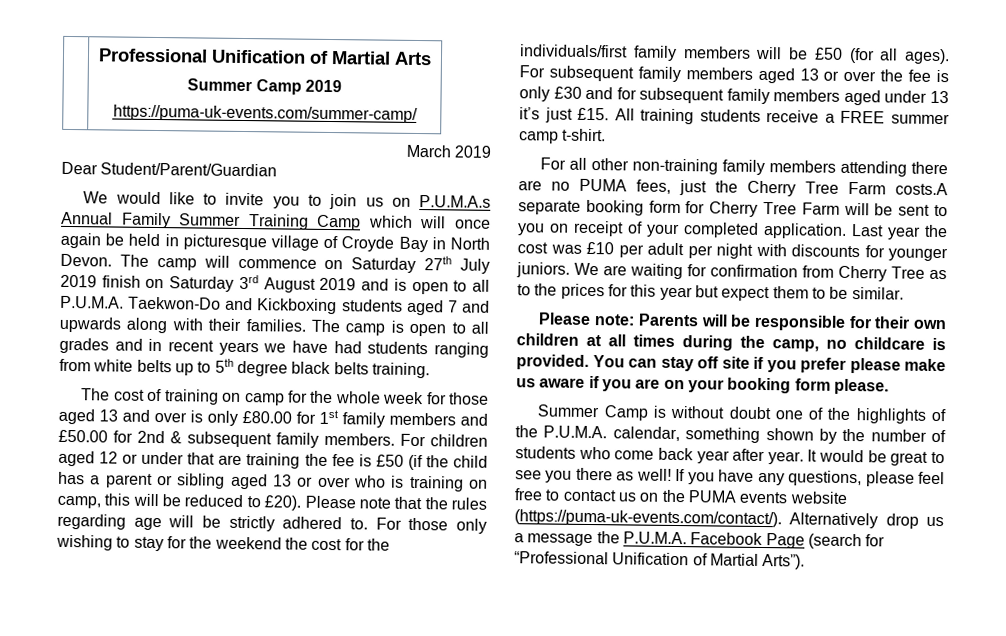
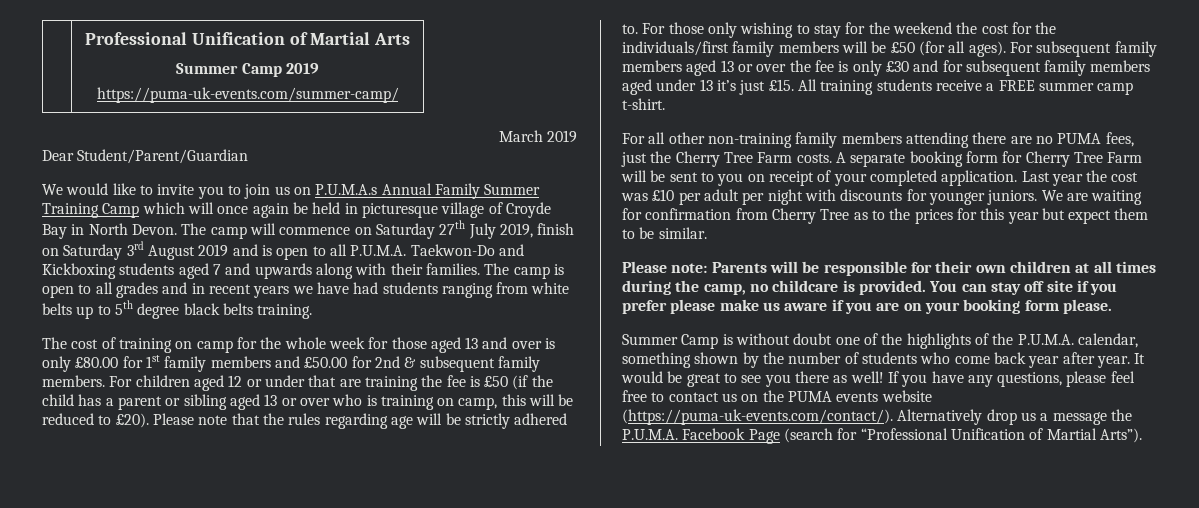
[60,274,97,288] 2019 -> [499,223,533,238] 2019,
[895,182,948,196] costs.A -> [796,152,846,163] costs. A

